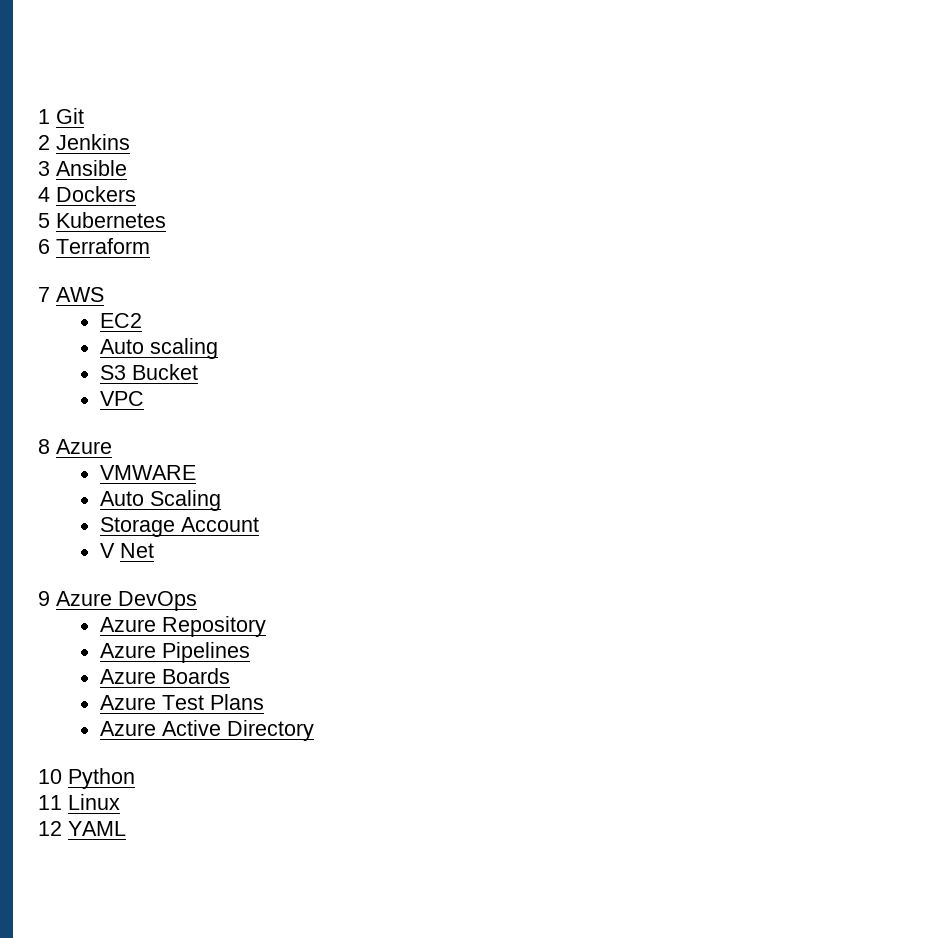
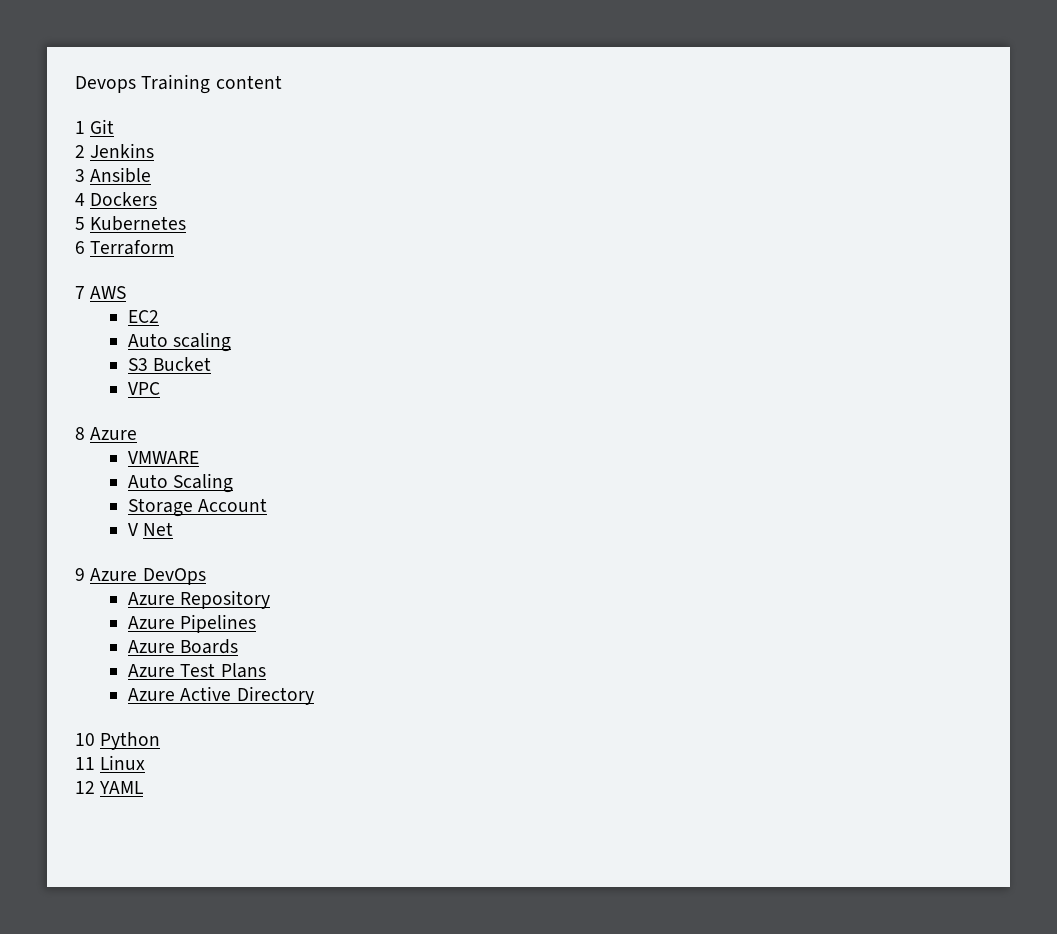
(38, 116) none -> [75,74,282,94] Devops Training content //

